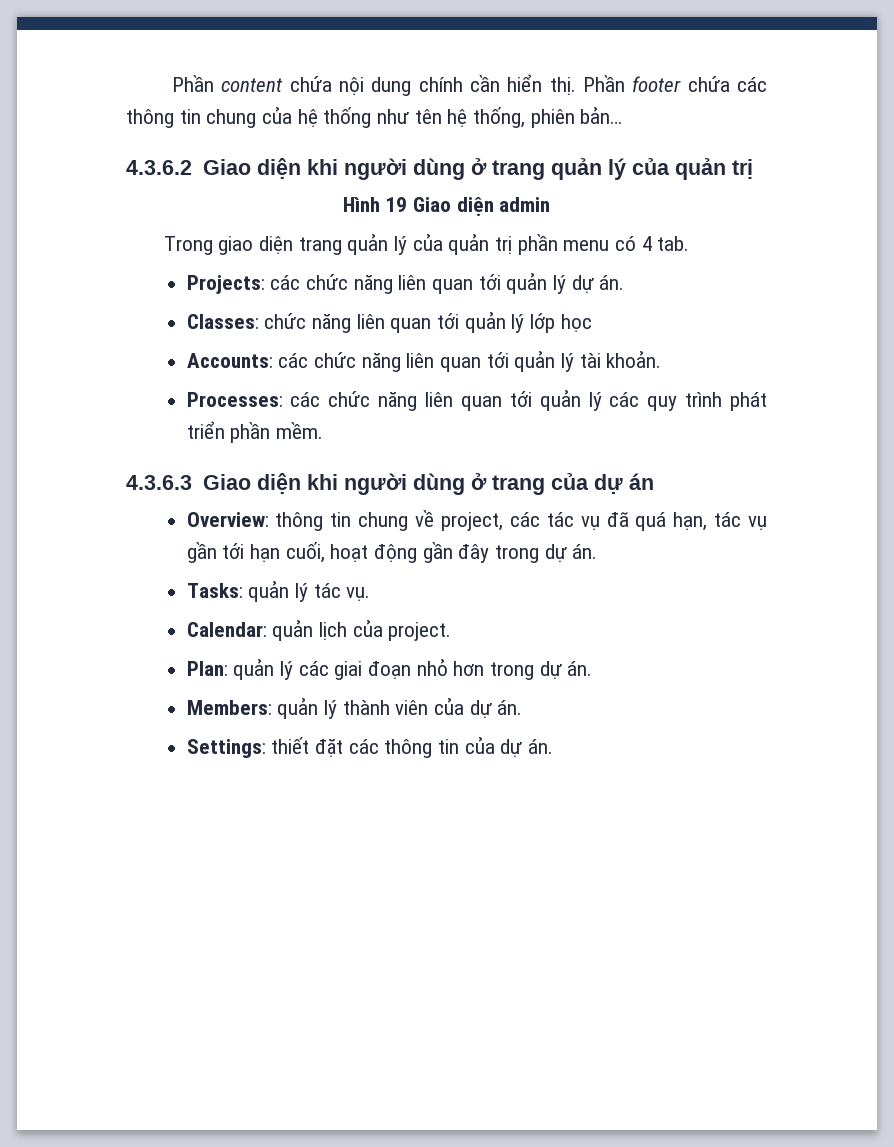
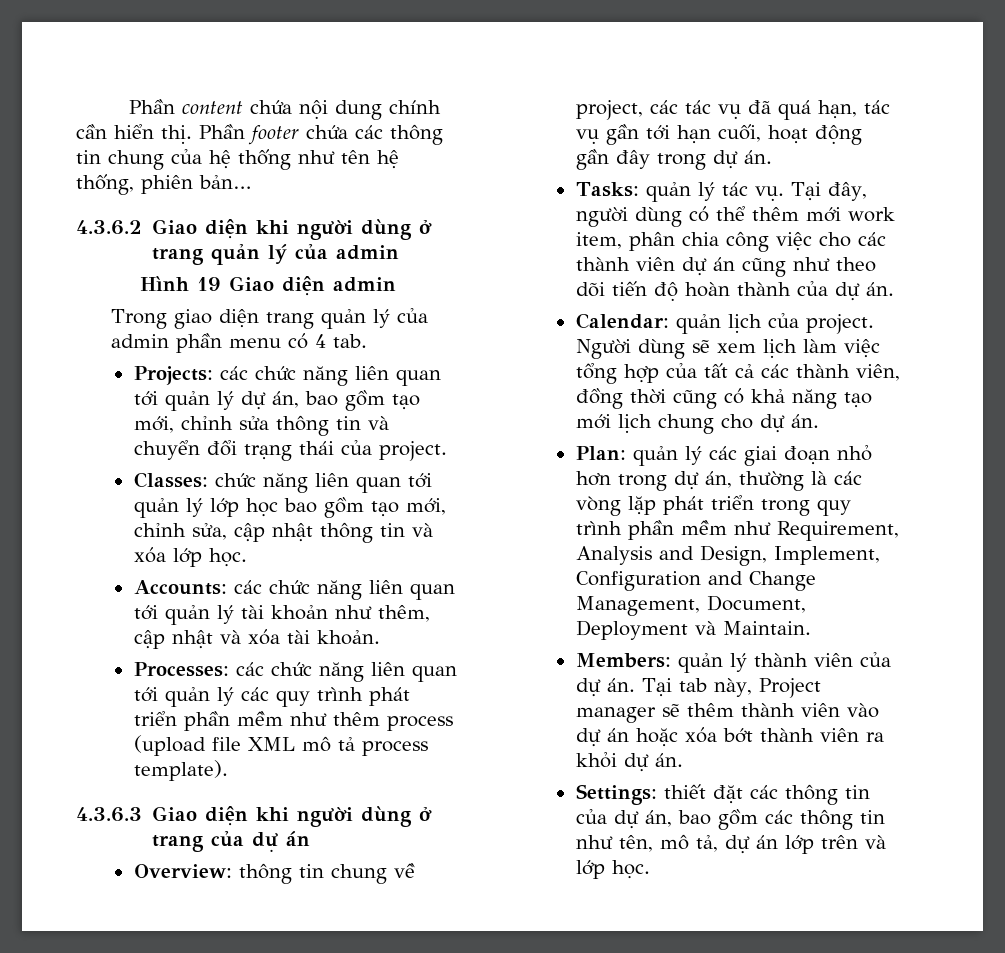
[674,158,753,180] quản trị -> [336,245,400,260] admin
[448,234,512,255] quản trị -> [111,334,170,348] admin
[599,275,625,290] án. -> [271,390,420,411] [133,415,389,436] [133,440,447,461] án, bao gồm tạo mới, chỉnh sửa thông tin và chuyển đổi trạng thái của project.
(592, 323) none -> [283,497,446,518] [133,522,433,543] [133,547,247,567] bao gồm tạo mới, chỉnh sửa, cập nhật thông tin và xóa lớp học.
(601, 360) none -> [270,605,430,622] [133,629,310,649] khoản như thêm, cập nhật và xóa tài
[275,422,323,439] mềm. -> [236,711,453,731] [133,735,428,756] [133,760,228,781] mềm như thêm process (upload file XML mô tả process template).
(371, 594) none -> [790,181,867,201] [575,206,895,227] [575,231,886,252] [575,257,876,277] [575,281,894,301] Tại đây, người dùng có thể thêm mới work item, phân chia công việc cho các thành viên dự án cũng như theo dõi tiến độ hoàn thành của dự án.
(452, 631) none -> [575,339,880,359] [575,363,900,384] [575,388,872,409] [575,414,819,434] Người dùng sẽ xem lịch làm việc tổng hợp của tất cả các thành viên, đồng thời cũng có khả năng tạo mới lịch chung cho dự án.
[567,661,593,676] án. -> [704,471,862,491] [575,495,851,516] [575,520,899,541] [575,545,880,566] [575,571,816,591] [575,595,806,616] [575,620,811,640] án, thường là các vòng lặp phát triển trong quy trình phần mềm như Requirement, Analysis and Design, Implement, Configuration and Change Management, Document, Deployment và Maintain.
(523, 707) none -> [641,678,821,698] [575,703,879,723] [575,727,884,747] [575,752,683,772] Tại tab này, Project manager sẽ thêm thành viên vào dự án hoặc xóa bớt thành viên ra khỏi dự án.
[527,739,553,754] án. -> [644,809,885,830] [575,834,886,854] [575,860,650,879] án, bao gồm các thông tin như tên, mô tả, dự án lớp trên và lớp học.

